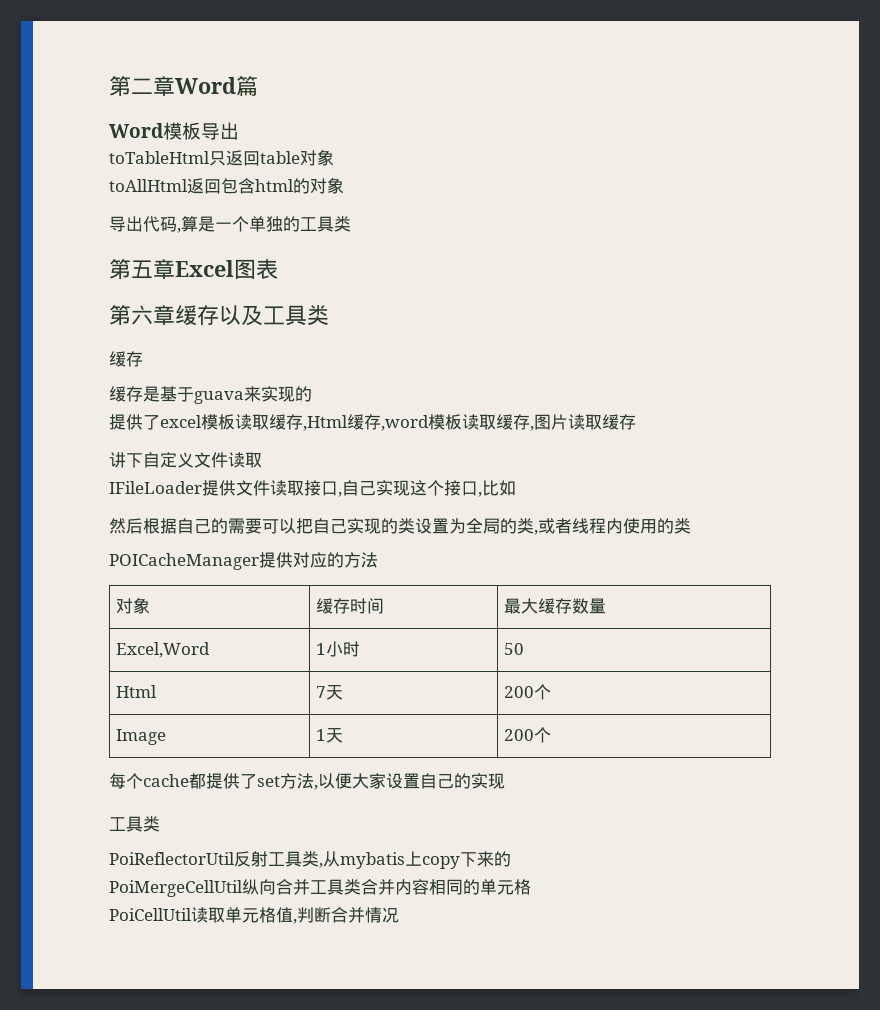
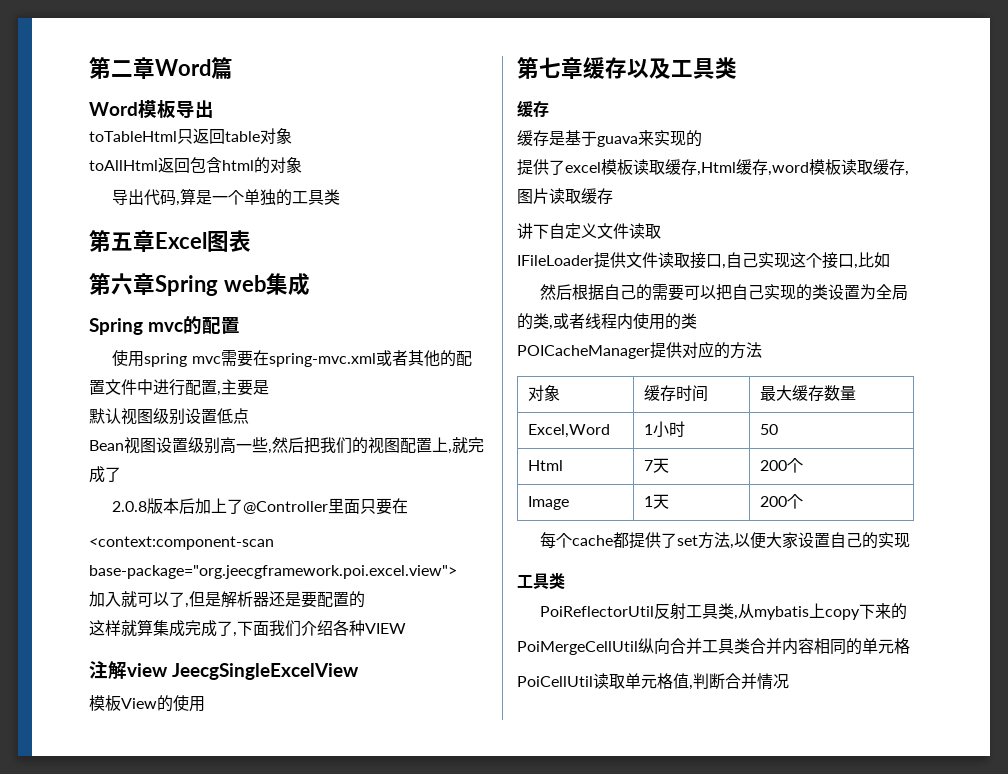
(175, 315) none -> [155,273,310,296] [89,316,240,335] [112,350,472,367] [89,379,269,396] [89,408,249,425] [89,437,484,454] [89,466,121,483] [112,498,409,515] [89,536,274,550] [89,565,457,579] [89,591,365,608] [89,619,406,637] [89,661,359,680] [89,695,205,712] [517,57,583,79] Spring web集成 // Spring mvc的配置 // 使用spring mvc需要在spring-mvc.xml或者其他的配置文件中进行配置,主要是 // 默认视图级别设置低点 // Bean视图设置级别高一些,然后把我们的视图配置上,就完成了 // 2.0.8版本后加上了@Controller里面只要在 // <context:component-scan base-package="org.jeecgframework.poi.excel.view"> // 加入就可以了,但是解析器还是要配置的 // 这样就算集成完成了,下面我们介绍各种VIEW // 注解view JeecgSingleExcelView // 模板View的使用 // 第七章

